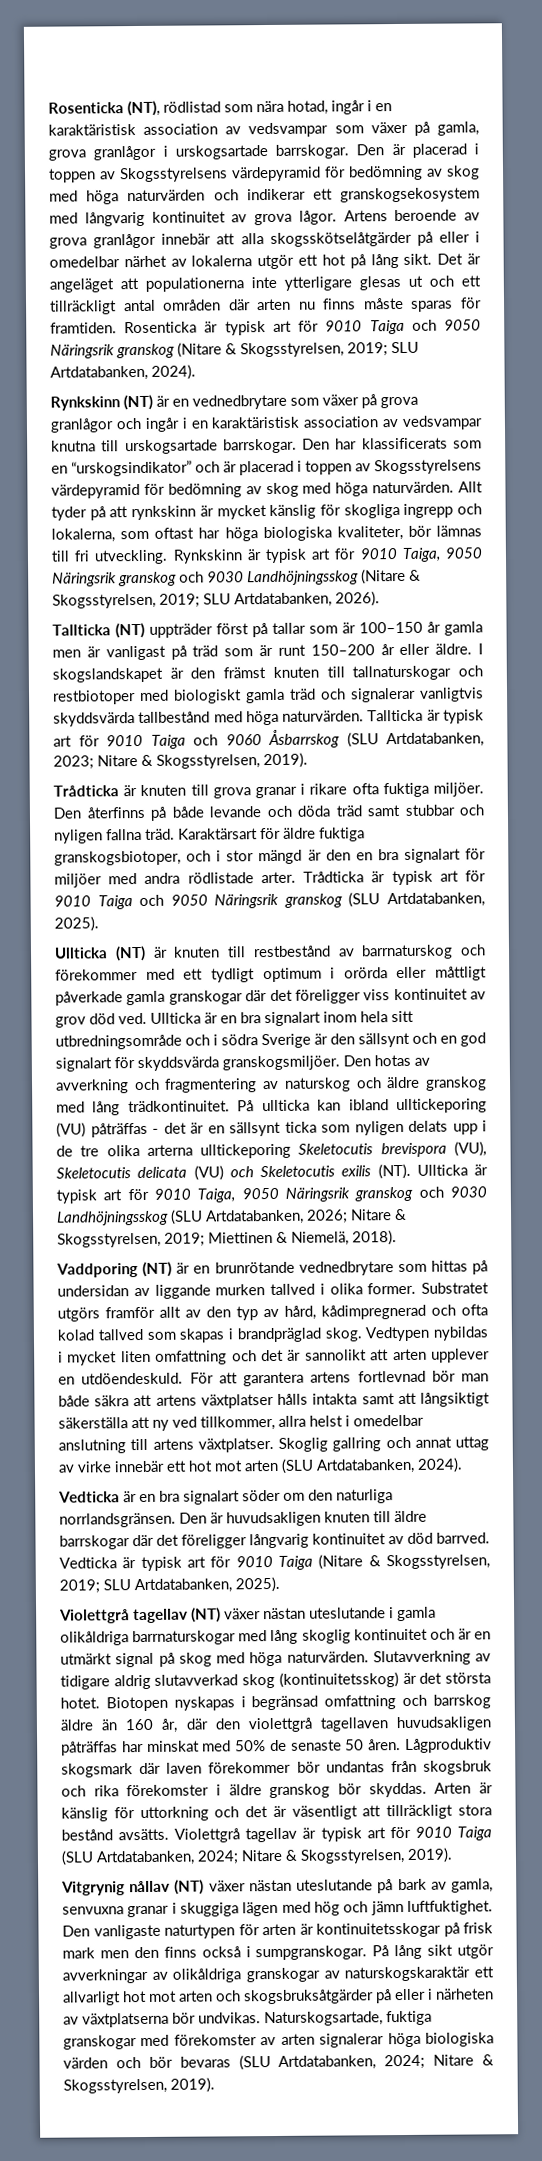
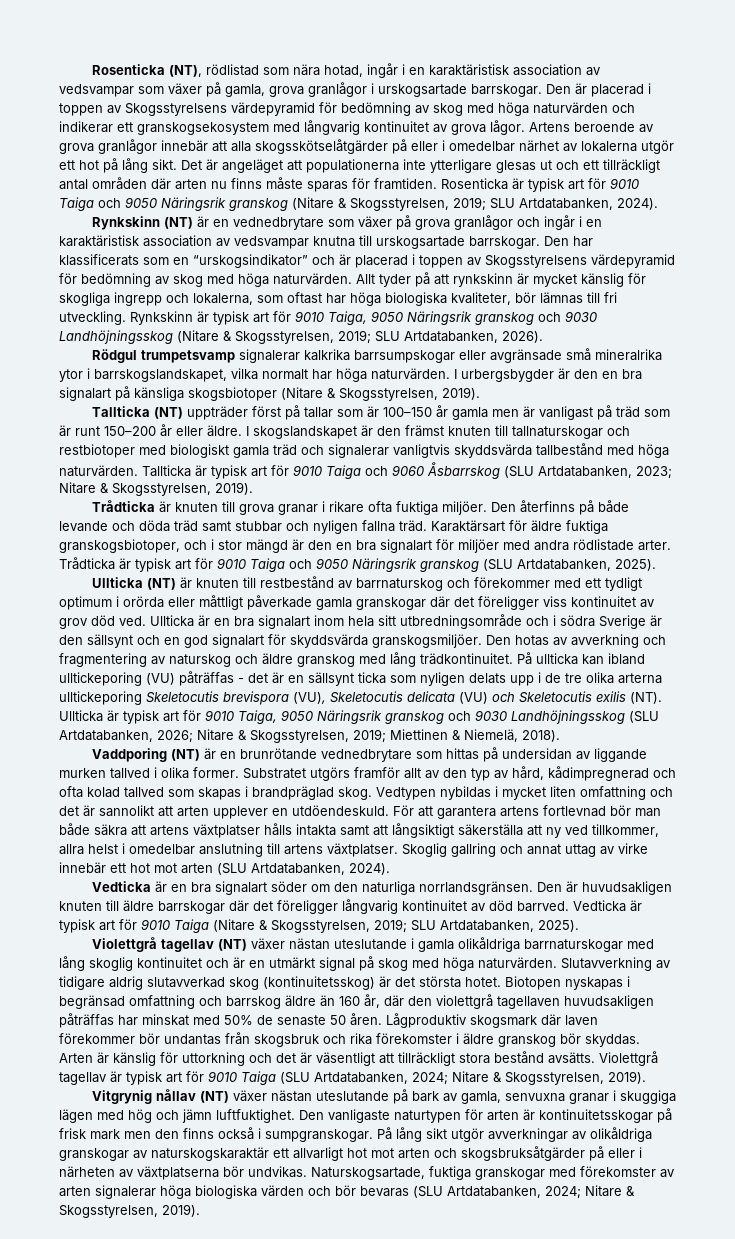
(380, 599) none -> [91,348,662,363] [59,368,642,382] [59,386,480,401] // Rödgul trumpetsvamp signalerar kalkrika barrsumpskogar eller avgränsade små mineralrika ytor i barrskogslandskapet, vilka normalt har höga naturvärden. I urbergsbygder är den en bra signalart på känsliga skogsbiotoper (Nitare & Skogsstyrelsen, 2019).

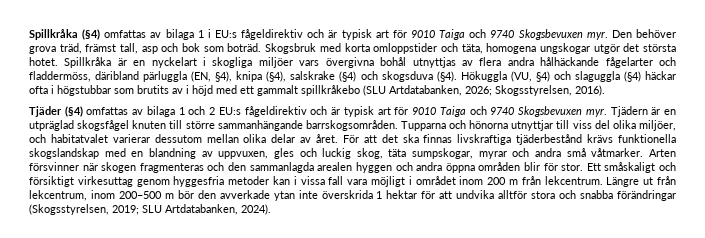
[91,63,600,78] [59,82,651,97] [59,102,635,116] [59,120,653,135] [59,139,674,154] [59,158,660,173] [59,177,640,192] [59,197,658,211] [91,215,602,230] [59,235,593,249] [59,254,675,268] [59,272,646,287] [59,292,617,306] [59,311,598,325] [59,330,543,344] [91,348,662,363] [59,368,642,382] [59,386,480,401] [91,405,670,420] [59,424,630,439] [59,443,669,458] [59,462,672,479] [59,482,253,496] [91,500,629,515] [59,520,608,534] [59,539,671,553] [59,557,656,572] [91,576,642,591] [59,595,654,610] [59,614,662,629] [59,634,666,648] [59,652,645,667] [59,671,662,686] [59,691,662,705] [59,710,659,724] [59,729,560,743] [91,747,647,762] [59,766,676,781] [59,786,673,800] [59,805,661,819] [59,823,659,838] [59,843,648,857] [59,862,390,875] [91,881,672,895] [59,899,642,914] [59,919,579,933] [91,937,654,952] [59,956,670,971] [59,976,630,990] [59,994,654,1009] [59,1013,598,1028] [59,1032,640,1047] [59,1051,658,1066] [59,1071,646,1085] [91,1089,676,1104] [59,1108,672,1123] [59,1127,652,1142] [59,1146,642,1161] [59,1166,674,1180] [59,1185,635,1199] [59,1204,200,1218] Rosenticka (NT), rödlistad som nära hotad, ingår i en karaktäristisk association av vedsvampar som växer på gamla, grova granlågor i urskogsartade barrskogar. Den är placerad i toppen av Skogsstyrelsens värdepyramid för bedömning av skog med höga naturvärden och indikerar ett granskogsekosystem med långvarig kontinuitet av grova lågor. Artens beroende av grova granlågor innebär att alla skogsskötselåtgärder på eller i omedelbar närhet av lokalerna utgör ett hot på lång sikt. Det är angeläget att populationerna inte ytterligare glesas ut och ett tillräckligt antal områden där arten nu finns måste sparas för framtiden. Rosenticka är typisk art för 9010 Taiga och 9050 Näringsrik granskog (Nitare & Skogsstyrelsen, 2019; SLU Artdatabanken, 2024). // Rynkskinn (NT) är en vednedbrytare som växer på grova granlågor och ingår i en karaktäristisk association av vedsvampar knutna till urskogsartade barrskogar. Den har klassificerats som en “urskogsindikator” och är placerad i toppen av Skogsstyrelsens värdepyramid för bedömning av skog med höga naturvärden. Allt tyder på att rynkskinn är mycket känslig för skogliga ingrepp och lokalerna, som oftast har höga biologiska kvaliteter, bör lämnas till fri utveckling. Rynkskinn är typisk art för 9010 Taiga, 9050 Näringsrik granskog och 9030 Landhöjningsskog (Nitare & Skogsstyrelsen, 2019; SLU Artdatabanken, 2026). // Rödgul trumpetsvamp signalerar kalkrika barrsumpskogar eller avgränsade små mineralrika ytor i barrskogslandskapet, vilka normalt har höga naturvärden. I urbergsbygder är den en bra signalart på känsliga skogsbiotoper (Nitare & Skogsstyrelsen, 2019). // Tallticka (NT) uppträder först på tallar som är 100–150 år gamla men är vanligast på träd som är runt 150–200 år eller äldre. I skogslandskapet är den främst knuten till tallnaturskogar och restbiotoper med biologiskt gamla träd och signalerar vanligtvis skyddsvärda tallbestånd med höga naturvärden. Tallticka är typisk art för 9010 Taiga och 9060 Åsbarrskog (SLU Artdatabanken, 2023; Nitare & Skogsstyrelsen, 2019). // Trådticka är knuten till grova granar i rikare ofta fuktiga miljöer. Den återfinns på både levande och döda träd samt stubbar och nyligen fallna träd. Karaktärsart för äldre fuktiga granskogsbiotoper, och i stor mängd är den en bra signalart för miljöer med andra rödlistade arter. Trådticka är typisk art för 9010 Taiga och 9050 Näringsrik granskog (SLU Artdatabanken, 2025). // Ullticka (NT) är knuten till restbestånd av barrnaturskog och förekommer med ett tydligt optimum i orörda eller måttligt påverkade gamla granskogar där det föreligger viss kontinuitet av grov död ved. Ullticka är en bra signalart inom hela sitt utbredningsområde och i södra Sverige är den sällsynt och en god signalart för skyddsvärda granskogsmiljöer. Den hotas av avverkning och fragmentering av naturskog och äldre granskog med lång trädkontinuitet. På ullticka kan ibland ulltickeporing (VU) påträffas - det är en sällsynt ticka som nyligen delats upp i de tre olika arterna ulltickeporing Skeletocutis brevispora (VU), Skeletocutis delicata (VU) och Skeletocutis exilis (NT). Ullticka är typisk art för 9010 Taiga, 9050 Näringsrik granskog och 9030 Landhöjningsskog (SLU Artdatabanken, 2026; Nitare & Skogsstyrelsen, 2019; Miettinen & Niemelä, 2018). // Vaddporing (NT) är en brunrötande vednedbrytare som hittas på undersidan av liggande murken tallved i olika former. Substratet utgörs framför allt av den typ av hård, kådimpregnerad och ofta kolad tallved som skapas i brandpräglad skog. Vedtypen nybildas i mycket liten omfattning och det är sannolikt att arten upplever en utdöendeskuld. För att garantera artens fortlevnad bör man både säkra att artens växtplatser hålls intakta samt att långsiktigt säkerställa att ny ved tillkommer, allra helst i omedelbar anslutning till artens växtplatser. Skoglig gallring och annat uttag av virke innebär ett hot mot arten (SLU Artdatabanken, 2024). // Vedticka är en bra signalart söder om den naturliga norrlandsgränsen. Den är huvudsakligen knuten till äldre barrskogar där det föreligger långvarig kontinuitet av död barrved. Vedticka är typisk art för 9010 Taiga (Nitare & Skogsstyrelsen, 2019; SLU Artdatabanken, 2025). // Violettgrå tagellav (NT) växer nästan uteslutande i gamla olikåldriga barrnaturskogar med lång skoglig kontinuitet och är en utmärkt signal på skog med höga naturvärden. Slutavverkning av tidigare aldrig slutavverkad skog (kontinuitetsskog) är det största hotet. Biotopen nyskapas i begränsad omfattning och barrskog äldre än 160 år, där den violettgrå tagellaven huvudsakligen påträffas har minskat med 50% de senaste 50 åren. Lågproduktiv skogsmark där laven förekommer bör undantas från skogsbruk och rika förekomster i äldre granskog bör skyddas. Arten är känslig för uttorkning och det är väsentligt att tillräckligt stora bestånd avsätts. Violettgrå tagellav är typisk art för 9010 Taiga (SLU Artdatabanken, 2024; Nitare & Skogsstyrelsen, 2019). // Vitgrynig nållav (NT) växer nästan uteslutande på bark av gamla, senvuxna granar i skuggiga lägen med hög och jämn luftfuktighet. Den vanligaste naturtypen för arten är kontinuitetsskogar på frisk mark men den finns också i sumpgranskogar. På lång sikt utgör avverkningar av olikåldriga granskogar av naturskogskaraktär ett allvarligt hot mot arten och skogsbruksåtgärder på eller i närheten av växtplatserna bör undvikas. Naturskogsartade, fuktiga granskogar med förekomster av arten signalerar höga biologiska värden och bör bevaras (SLU Artdatabanken, 2024; Nitare & Skogsstyrelsen, 2019). -> [29,29,677,40] [29,43,676,54] [29,57,677,68] [29,71,676,82] [29,85,605,96] [29,106,677,117] [29,120,676,131] [29,134,676,145] [29,148,676,159] [29,162,676,173] [29,176,676,187] [29,190,677,201] [29,204,271,215] Spillkråka (§4) omfattas av bilaga 1 i EU:s fågeldirektiv och är typisk art för 9010 Taiga och 9740 Skogsbevuxen myr. Den behöver grova träd, främst tall, asp och bok som boträd. Skogsbruk med korta omloppstider och täta, homogena ungskogar utgör det största hotet. Spillkråka är en nyckelart i skogliga miljöer vars övergivna bohål utnyttjas av flera andra hålhäckande fågelarter och fladdermöss, däribland pärluggla (EN, §4), knipa (§4), salskrake (§4) och skogsduva (§4). Hökuggla (VU, §4) och slaguggla (§4) häckar ofta i högstubbar som brutits av i höjd med ett gammalt spillkråkebo (SLU Artdatabanken, 2026; Skogsstyrelsen, 2016). // Tjäder (§4) omfattas av bilaga 1 och 2 EU:s fågeldirektiv och är typisk art för 9010 Taiga och 9740 Skogsbevuxen myr. Tjädern är en utpräglad skogsfågel knuten till större sammanhängande barrskogsområden. Tupparna och hönorna utnyttjar till viss del olika miljöer, och habitatvalet varierar dessutom mellan olika delar av året. För att det ska finnas livskraftiga tjäderbestånd krävs funktionella skogslandskap med en blandning av uppvuxen, gles och luckig skog, täta sumpskogar, myrar och andra små våtmarker. Arten försvinner när skogen fragmenteras och den sammanlagda arealen hyggen och andra öppna områden blir för stor. Ett småskaligt och försiktigt virkesuttag genom hyggesfria metoder kan i vissa fall vara möjligt i området inom 200 m från lekcentrum. Längre ut från lekcentrum, inom 200–500 m bör den avverkade ytan inte överskrida 1 hektar för att undvika alltför stora och snabba förändringar (Skogsstyrelsen, 2019; SLU Artdatabanken, 2024).

